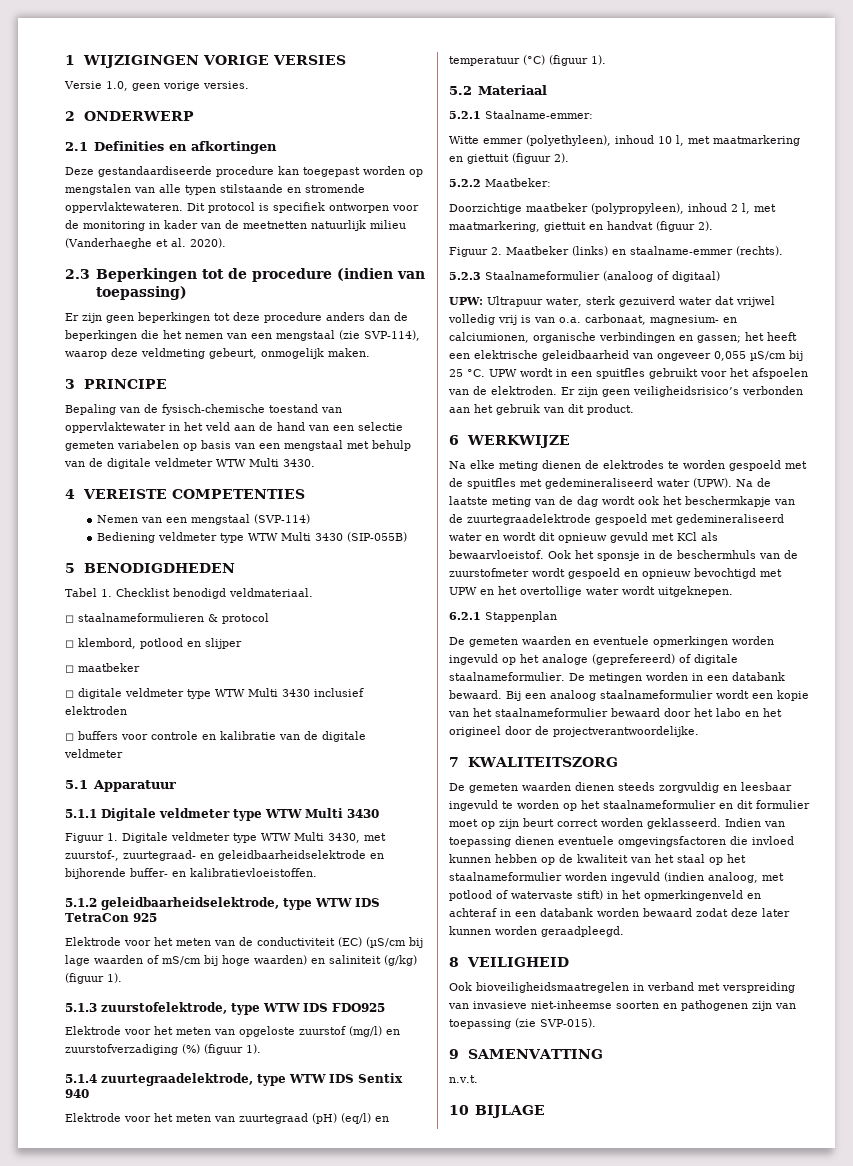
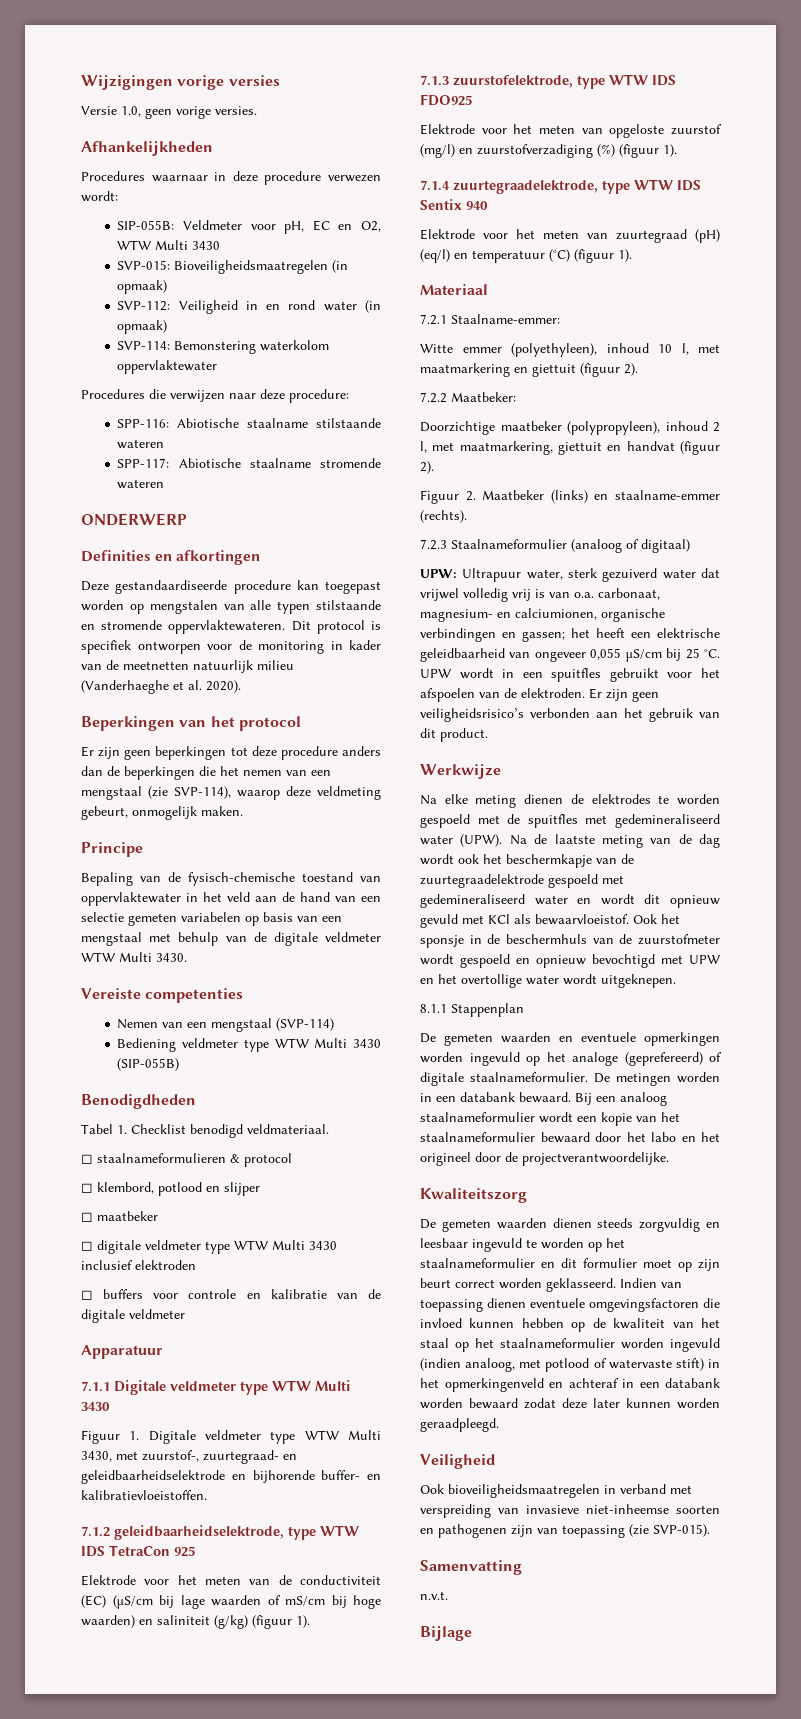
[65,55,347,68] 1 WIJZIGINGEN VORIGE VERSIES -> [81,75,280,90] Wijzigingen vorige versies
[65,111,75,121] 2 -> [81,141,213,156] [81,171,381,185] [81,191,118,202] [117,220,381,234] [117,240,221,250] [117,260,349,274] [117,280,168,294] [117,300,381,314] [117,320,168,334] [117,340,330,354] [117,360,218,374] [81,389,349,403] [117,418,381,428] [117,439,165,449] [117,458,381,468] [117,479,165,489] Afhankelijkheden // Procedures waarnaar in deze procedure verwezen wordt: // SIP-055B: Veldmeter voor pH, EC en O2, WTW Multi 3430 // SVP-015: Bioveiligheidsmaatregelen (in opmaak) // SVP-112: Veiligheid in en rond water (in opmaak) // SVP-114: Bemonstering waterkolom oppervlaktewater // Procedures die verwijzen naar deze procedure: // SPP-116: Abiotische staalname stilstaande wateren // SPP-117: Abiotische staalname stromende wateren //
[65,142,88,151] 2.1 -> (187, 519) none
[65,268,425,282] [95,286,187,300] 2.3 Beperkingen tot de procedure (indien van toepassing) -> [81,716,301,731] Beperkingen van het protocol
[65,379,168,389] 3 PRINCIPE -> [81,842,143,857] Principe
[65,489,306,499] 4 VEREISTE COMPETENTIES -> [81,988,244,1003] Vereiste competenties
[65,563,236,573] 5 BENODIGDHEDEN -> [81,1094,196,1109] Benodigdheden
[65,780,88,789] 5.1 -> (185, 1314) none
[65,809,97,818] 5.1.1 -> [81,1381,110,1392] 7.1.1
[65,898,97,907] 5.1.2 -> [81,1526,110,1537] 7.1.2
[65,1003,97,1012] 5.1.3 -> [420,75,449,86] 7.1.3
[65,1074,97,1083] 5.1.4 -> [420,180,450,191] 7.1.4
[449,86,472,95] 5.2 -> (632, 255) none
[449,111,481,119] 5.2.1 -> [420,314,447,325] 7.2.1
[449,179,481,187] 5.2.2 -> [420,392,447,403] 7.2.2
[449,272,481,280] 5.2.3 -> [420,539,447,550] 7.2.3
[449,435,571,448] 6 WERKWIJZE -> [420,764,501,779] Werkwijze
[449,612,481,620] 6.2.1 -> [420,1004,447,1013] 8.1.1
[449,757,619,767] 7 KWALITEITSZORG -> [420,1188,527,1203] Kwaliteitszorg
[449,957,570,967] 8 VEILIGHEID -> [420,1454,495,1469] Veiligheid
[449,1049,604,1059] 9 SAMENVATTING -> [420,1560,522,1575] Samenvatting
[449,1105,545,1118] 10 BIJLAGE -> [420,1626,472,1641] Bijlage

